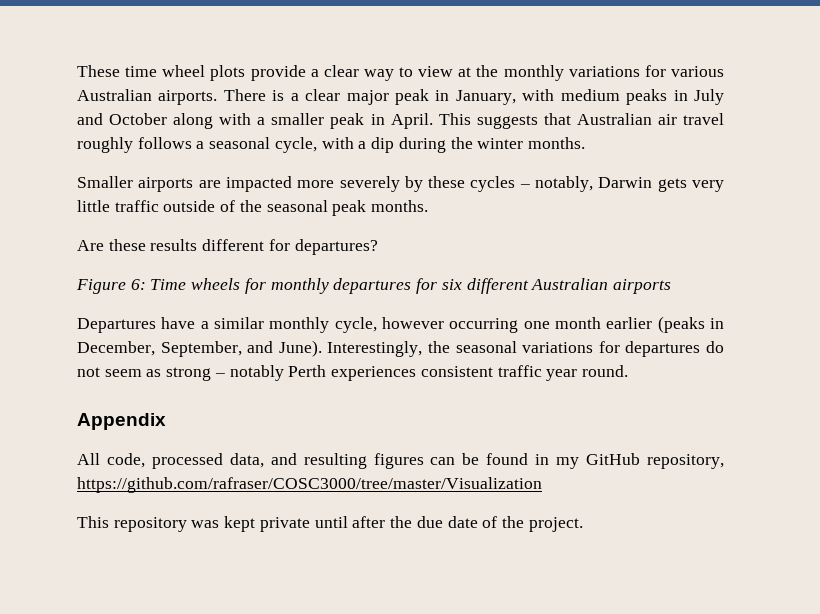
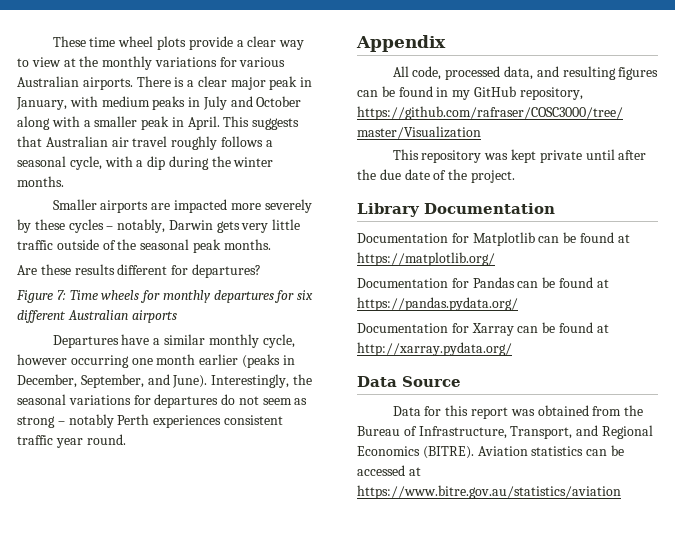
[130,279,146,290] 6: -> [56,290,66,300] 7:
(583, 524) none -> [357,203,555,217] [357,232,630,246] [357,252,495,266] [357,277,609,288] [357,297,518,311] [357,322,609,336] [357,342,512,356] [357,376,461,387] [392,405,644,419] [357,425,653,439] [357,445,624,459] [357,465,421,476] [357,485,621,499] // Library Documentation // Documentation for Matplotlib can be found at https://matplotlib.org/ // Documentation for Pandas can be found at https://pandas.pydata.org/ // Documentation for Xarray can be found at http://xarray.pydata.org/ // Data Source // Data for this report was obtained from the Bureau of Infrastructure, Transport, and Regional Economics (BITRE). Aviation statistics can be accessed at https://www.bitre.gov.au/statistics/aviation

